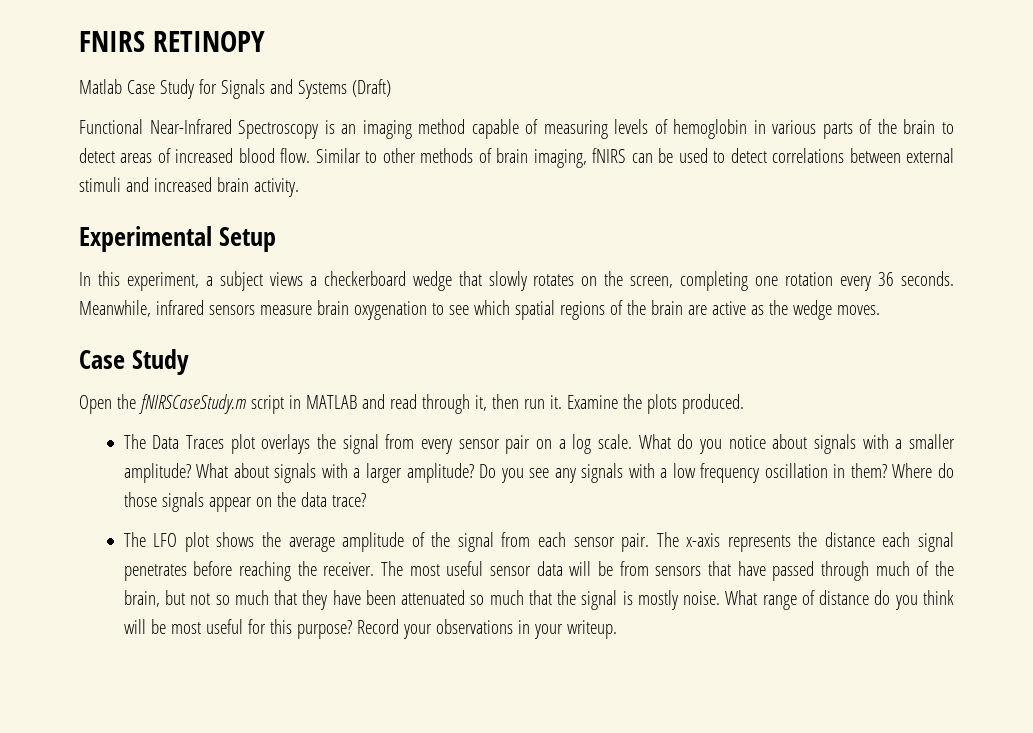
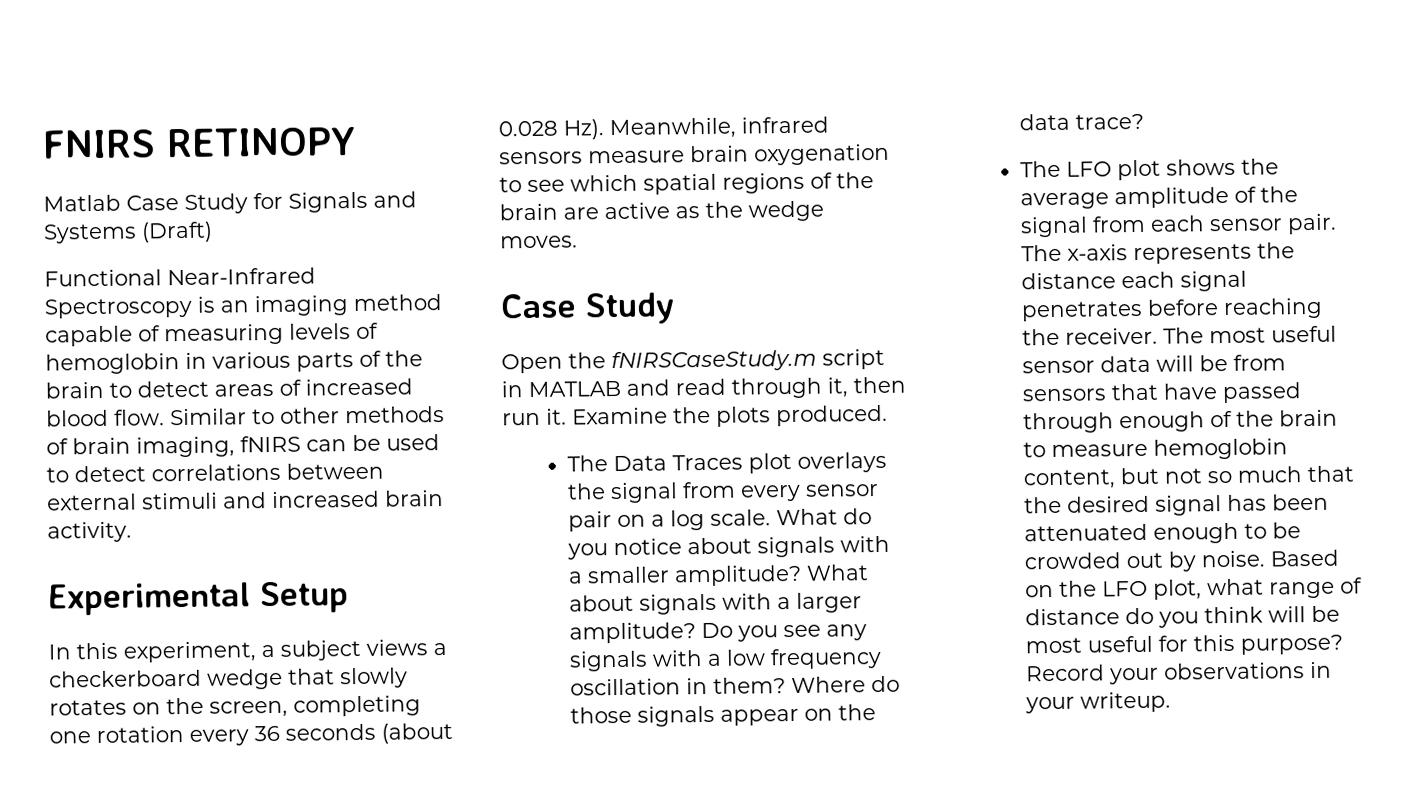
[901,271,955,286] seconds. -> [285,722,453,744] [498,119,604,140] seconds (about 0.028 Hz).
[875,561,954,576] [123,590,160,607] much of the brain, -> [1119,409,1339,433] [1023,438,1289,460] [1023,469,1117,490] enough of the brain to measure hemoglobin content,
[302,590,758,610] they have been attenuated so much that the signal is mostly noise. What -> [1024,493,1330,516] [1024,522,1302,544] [1024,549,1340,572] [1025,578,1265,600] the desired signal has been attenuated enough to be crowded out by noise. Based on the LFO plot, what

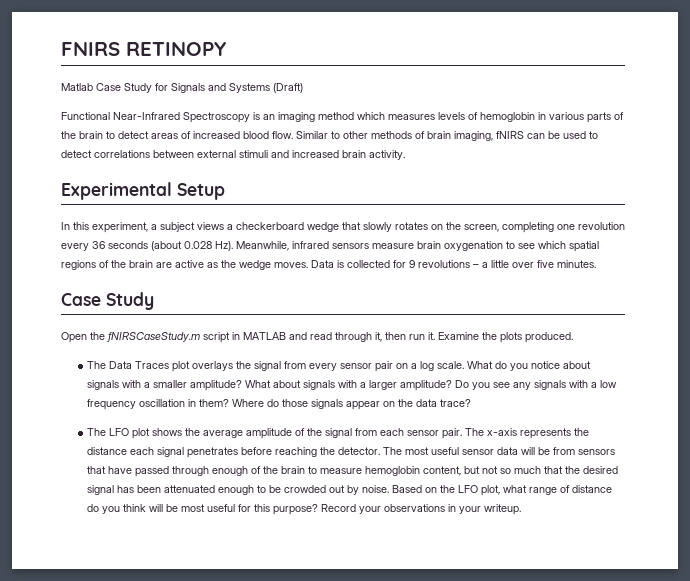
[45,323,284,347] capable of measuring -> [357,112,435,120] which measures
[96,726,184,744] rotation -> [578,222,625,230] revolution
(578, 242) none -> [311,260,596,268] Data is collected for 9 revolutions – a little over five minutes.
[1065,327,1159,345] receiver. -> [338,447,381,455] detector.

